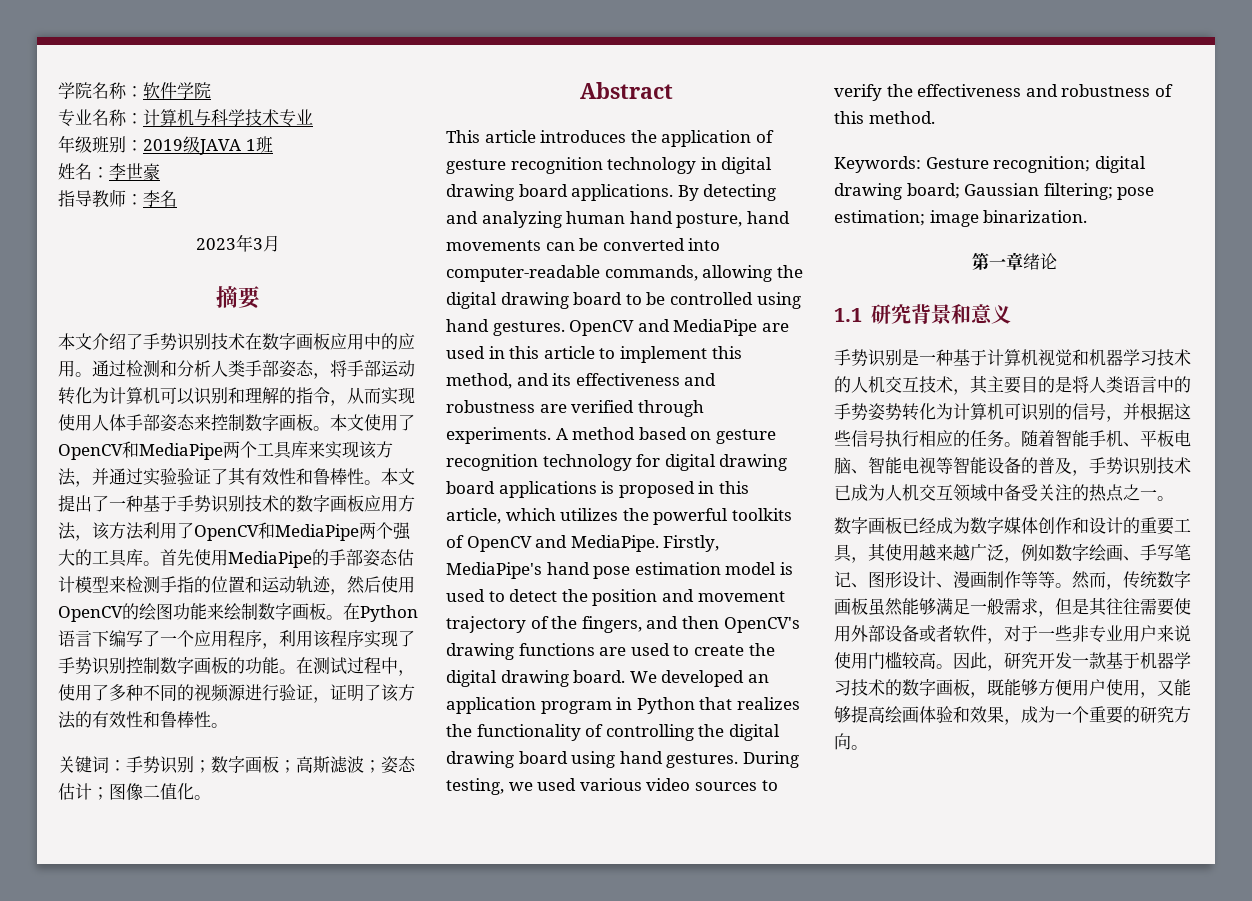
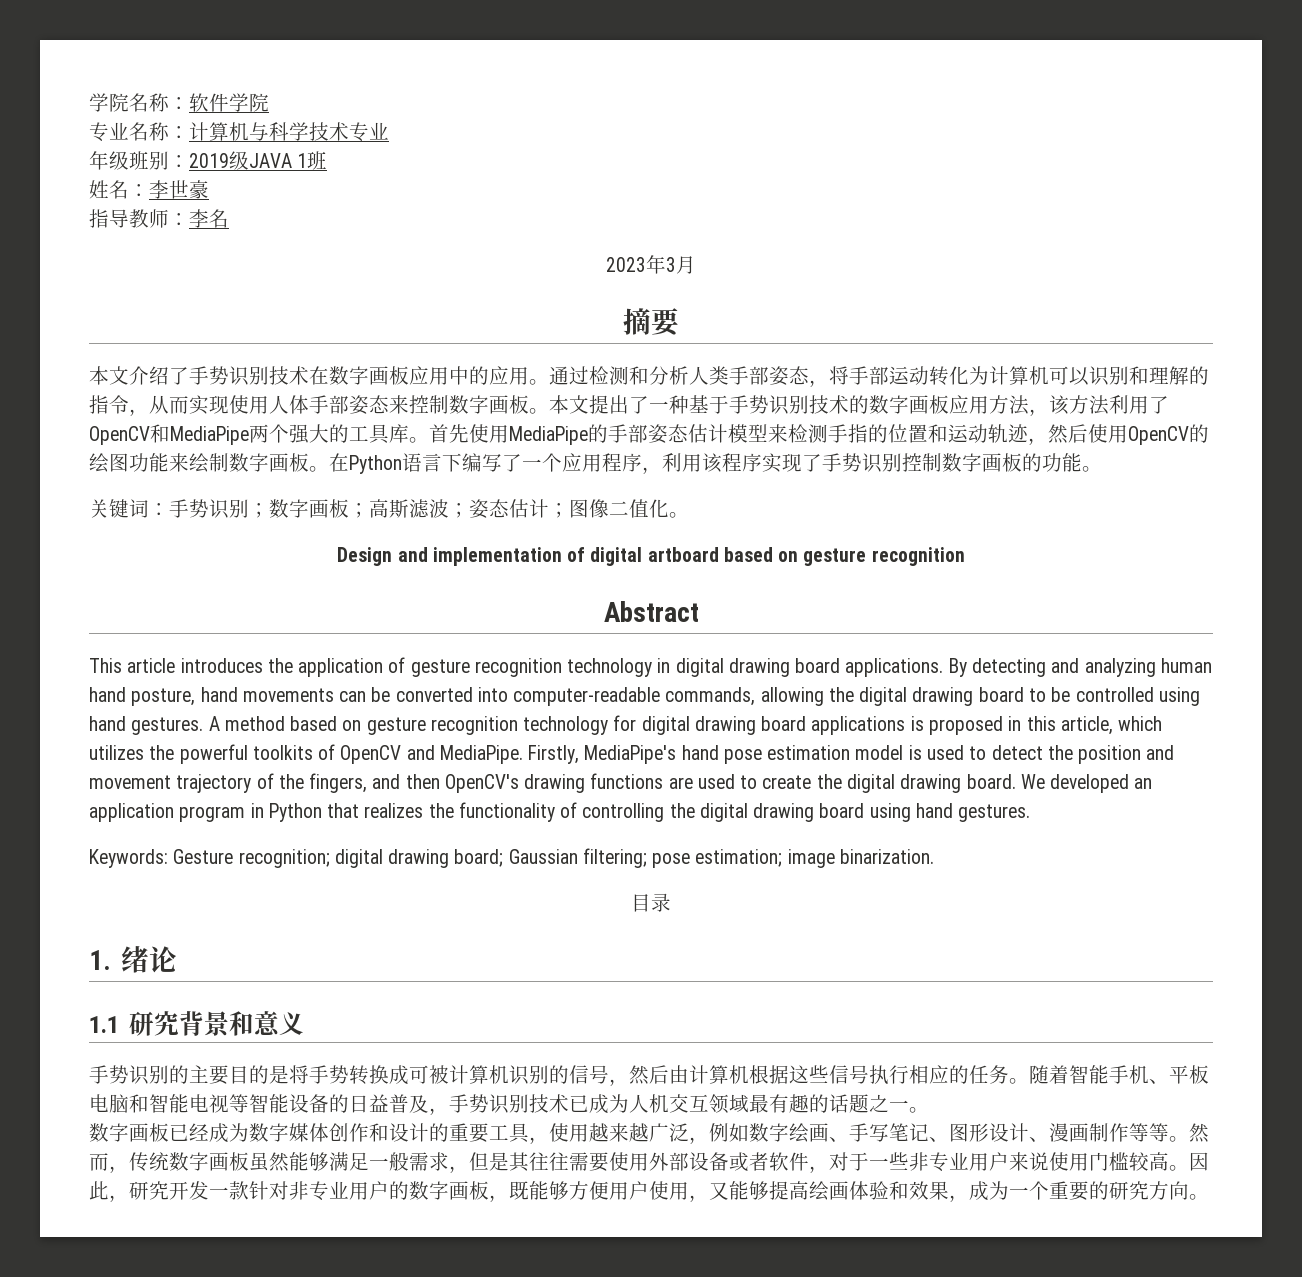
[364,414,415,431] [58,441,393,460] [58,467,415,487] 使用了OpenCV和MediaPipe两个工具库来实现该方法，并通过实验验证了其有效性和鲁棒性。本文 -> (589, 404) none
[296,657,415,676] [58,684,415,703] [58,711,228,729] 在测试过程中，使用了多种不同的视频源进行验证，证明了该方法的有效性和鲁棒性。 -> (1102, 469) none
(211, 797) none -> [337,547,965,566] // Design and implementation of digital artboard based on gesture recognition
[569,319,789,336] [446,346,742,363] [446,373,717,389] [446,400,704,417] [446,427,551,444] OpenCV and MediaPipe are used in this article to implement this method, and its effectiveness and robustness are verified through experiments. -> (204, 726) none
[742,751,799,768] [446,778,778,795] [834,84,1173,101] [834,111,935,124] During testing, we used various video sources to verify the effectiveness and robustness of this method. -> (1031, 813) none
[971,252,1023,270] 第一章 -> [631,893,671,912] [89,950,111,970] 目录 // 1.
[902,349,1191,366] [834,375,1191,395] [834,403,1140,422] 是一种基于计算机视觉和机器学习技术的人机交互技术，其主要目的是将人类语言中的手势姿势转化为计算机可识别的信号，并 -> [169,1065,749,1086] 的主要目的是将手势转换成可被计算机识别的信号，然后由计算机
[851,469,868,474] 、 -> [129,1094,149,1113] 和
(1038, 465) none -> [349,1094,389,1113] 日益
[987,484,1124,502] 中备受关注的热点 -> [749,1094,869,1113] 最有趣的话题
[868,543,886,562] 其 -> (549, 1140) none
[1106,652,1191,669] [834,679,885,696] 基于机器学习技术 -> [249,1181,389,1201] 针对非专业用户

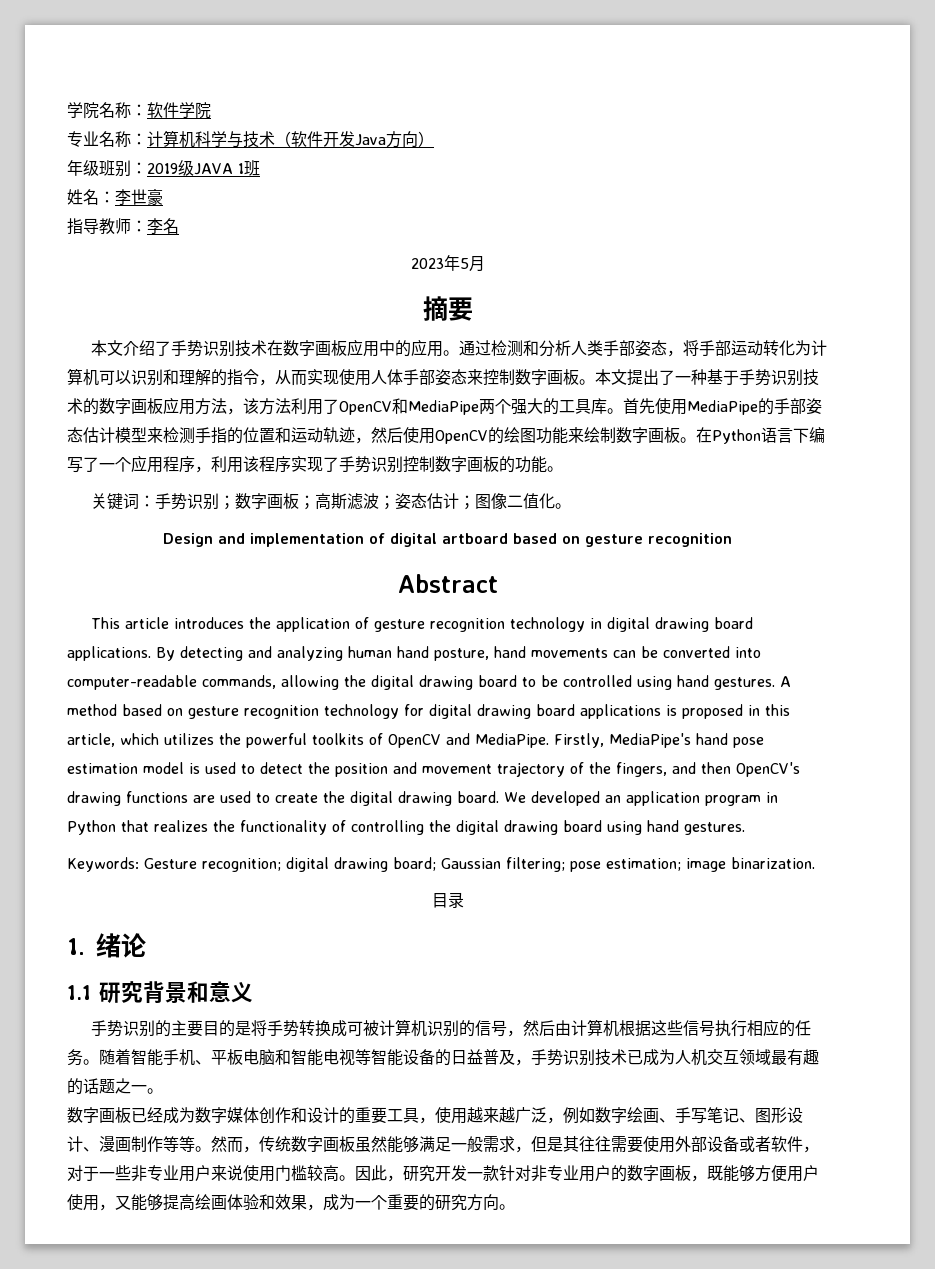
[249,122,389,142] 与科学技术专业 -> [195,131,434,148] 科学与技术（软件开发Java方向）
[666,257,676,272] 3 -> [459,258,469,269] 5

